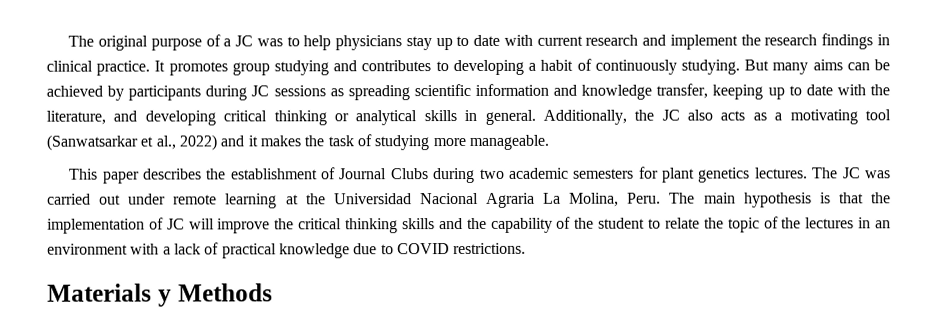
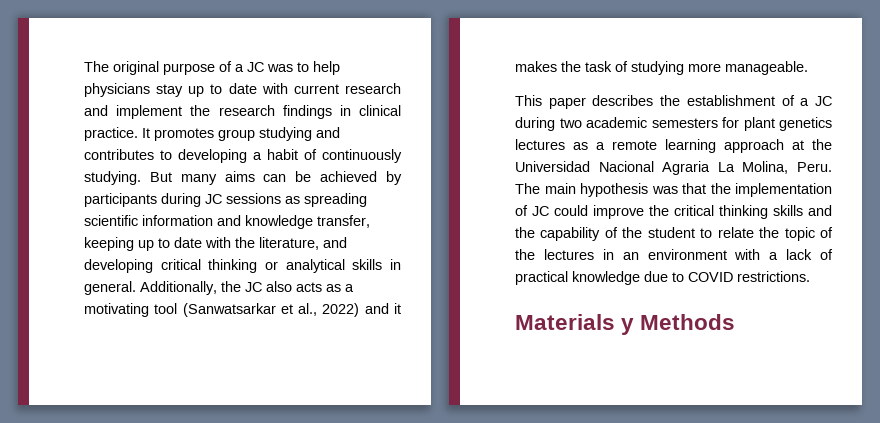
[339,168,429,180] Journal Clubs -> [800,96,832,106] a JC
[754,167,892,179] [47,193,167,205] lectures. The JC was carried out under -> [515,139,605,150] lectures as a
(278, 201) none -> [724,139,784,153] approach
[819,192,831,204] is -> [651,186,678,194] was
[188,218,215,230] will -> [554,205,588,216] could

